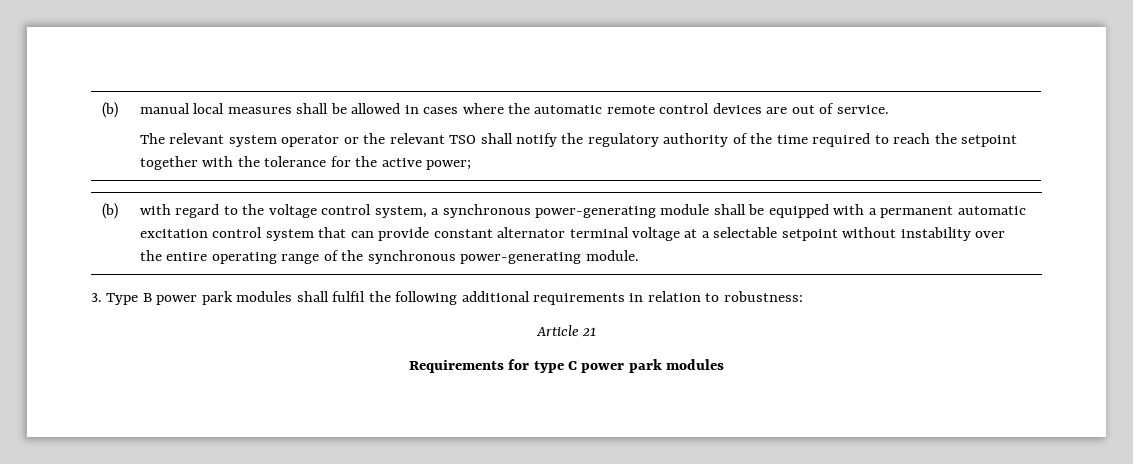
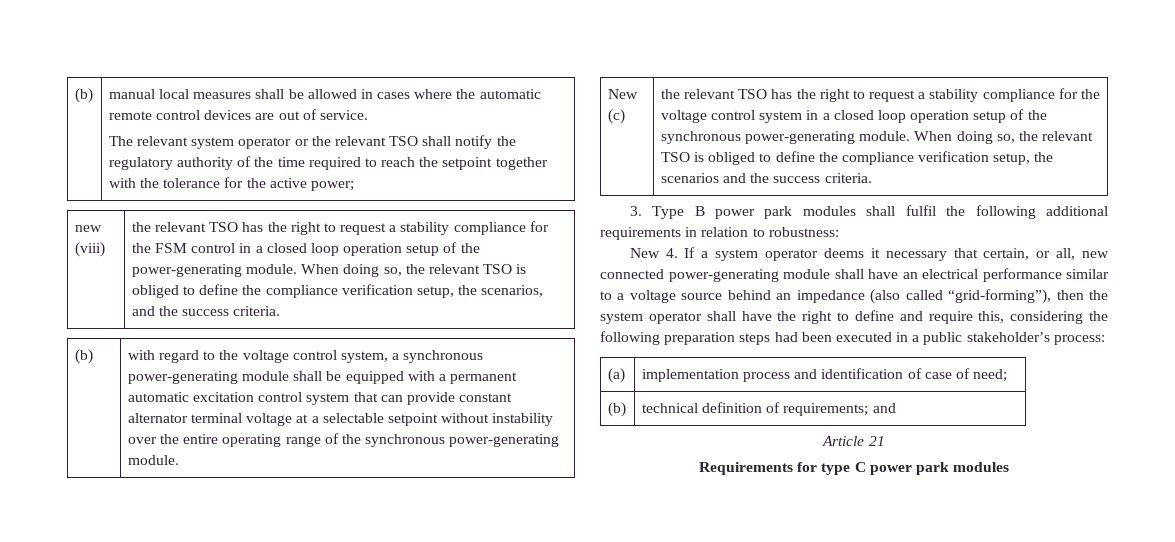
(472, 165) none -> [74,225,102,232] [74,242,105,257] [131,221,549,235] [131,242,480,256] [131,264,527,277] [131,284,544,298] [131,306,281,316] // new (viii) | the relevant TSO has the right to request a stability compliance for the FSM control in a closed loop operation setup of the power-generating module. When doing so, the relevant TSO is obliged to define the compliance verification setup, the scenarios, and the success criteria.
(639, 255) none -> [607,89,638,99] [607,109,625,124] [660,88,1100,102] [660,109,1047,123] [660,131,1094,144] [660,151,1054,165] [660,173,872,183] // New (c) | the relevant TSO has the right to request a stability compliance for the voltage control system in a closed loop operation setup of the synchronous power-generating module. When doing so, the relevant TSO is obliged to define the compliance verification setup, the scenarios and the success criteria.
(803, 296) none -> [629,247,1109,261] [600,268,1109,282] [600,289,1108,304] [600,310,1108,324] [600,331,1105,345] [607,368,625,383] [641,368,1008,382] [607,402,626,417] [641,402,896,416] // New 4. If a system operator deems it necessary that certain, or all, new connected power-generating module shall have an electrical performance similar to a voltage source behind an impedance (also called “grid-forming”), then the system operator shall have the right to define and require this, considering the following preparation steps had been executed in a public stakeholder’s process: // (a) | implementation process and identification of case of need; // (b) | technical definition of requirements; and

